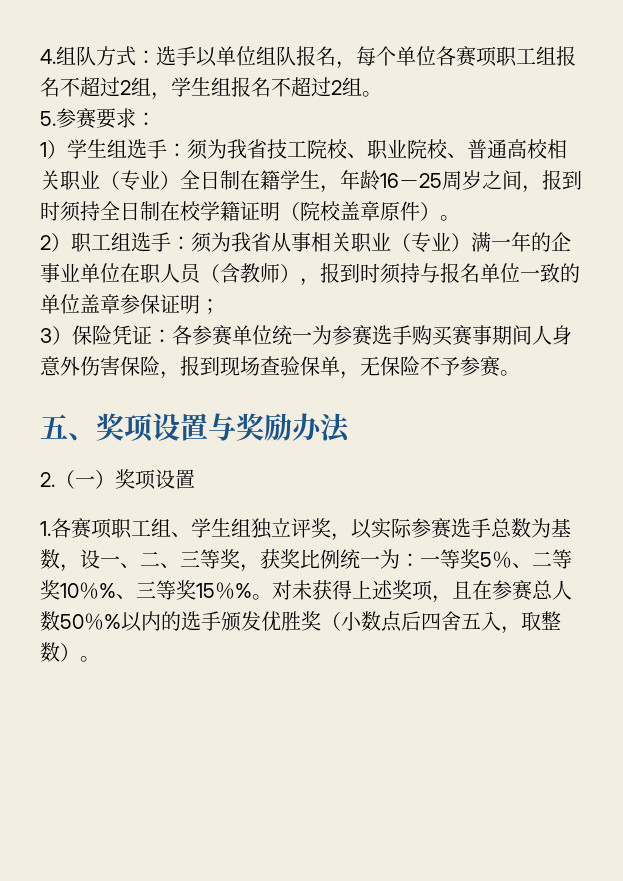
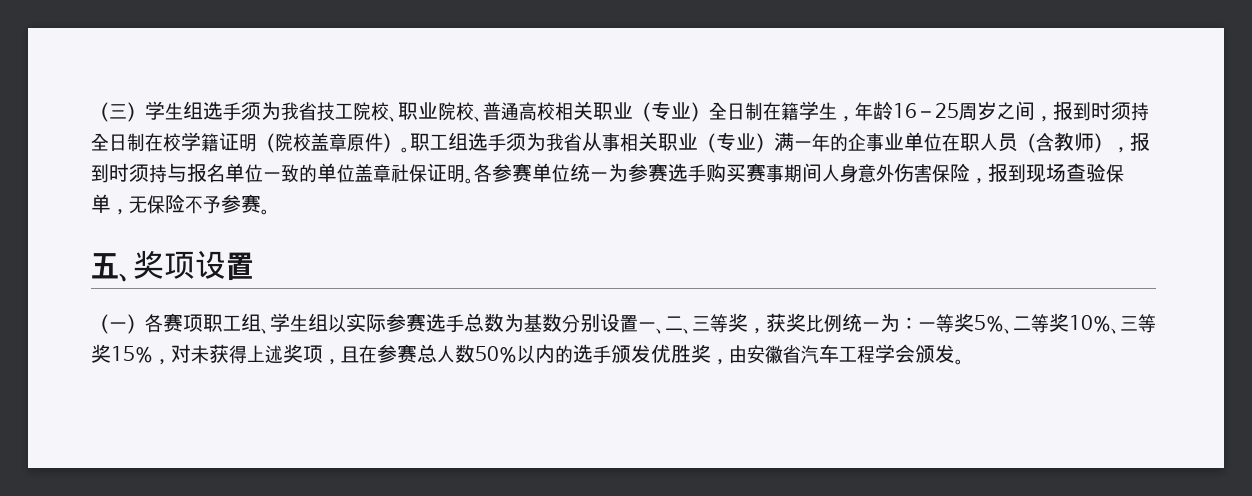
[40,46,576,69] [40,77,382,100] [40,108,156,129] [40,142,47,157] 4.组队方式：选手以单位组队报名，每个单位各赛项职工组报名不超过2组，学生组报名不超过2组。 // 5.参赛要求： // 1 -> [91,102,127,122] （三
[167,143,187,157] ： -> (241, 111) none
[40,233,71,252] // 2） -> (410, 150) none
[171,236,191,250] ： -> (506, 142) none
[120,294,220,314] [40,325,172,345] 参保证明； // 3）保险凭证： -> [391,163,474,184] 社保证明。
[208,413,351,443] [40,469,195,490] [40,521,51,536] 与奖励办法 // 2.（一）奖项设置 // 1. -> [91,314,145,334] // （一）
[251,518,351,541] 独立评奖， -> (328, 322) none
[60,549,100,572] ，设 -> [562,313,638,333] 分别设置
[99,583,116,598] % -> (1111, 323) none
[235,583,272,600] %。 -> [153,359,171,365] ，
[104,614,121,629] % -> (517, 354) none
[321,611,561,634] [40,642,80,662] （小数点后四舍五入，取整数） -> [711,344,955,365] ，由安徽省汽车工程学会颁发

